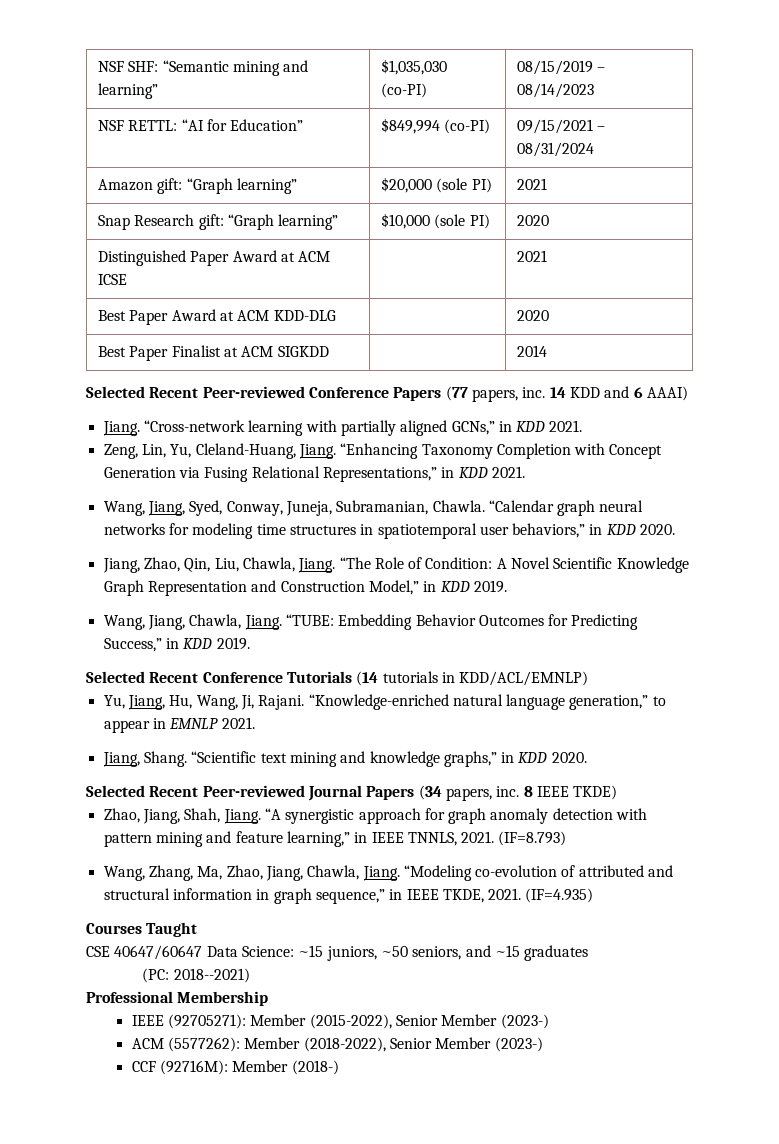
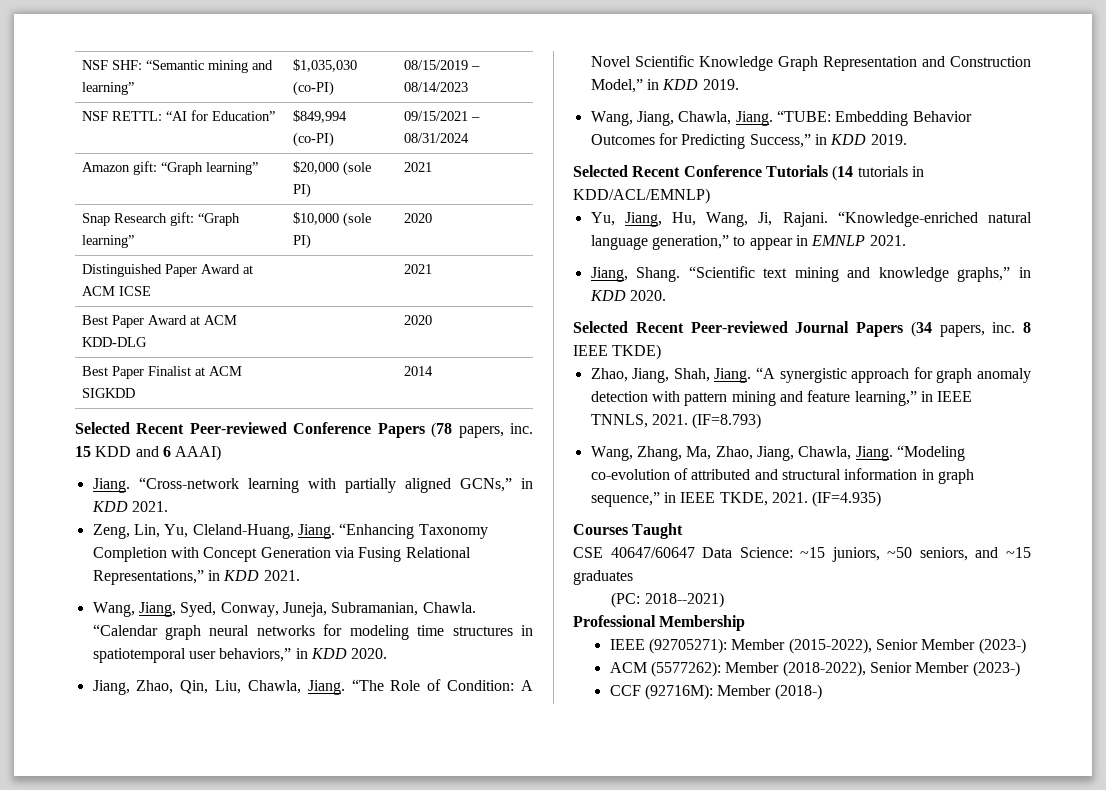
[445,386,566,402] (77 papers, inc. 14 -> [431,422,533,438] [75,446,91,457] (78 papers, inc. 15

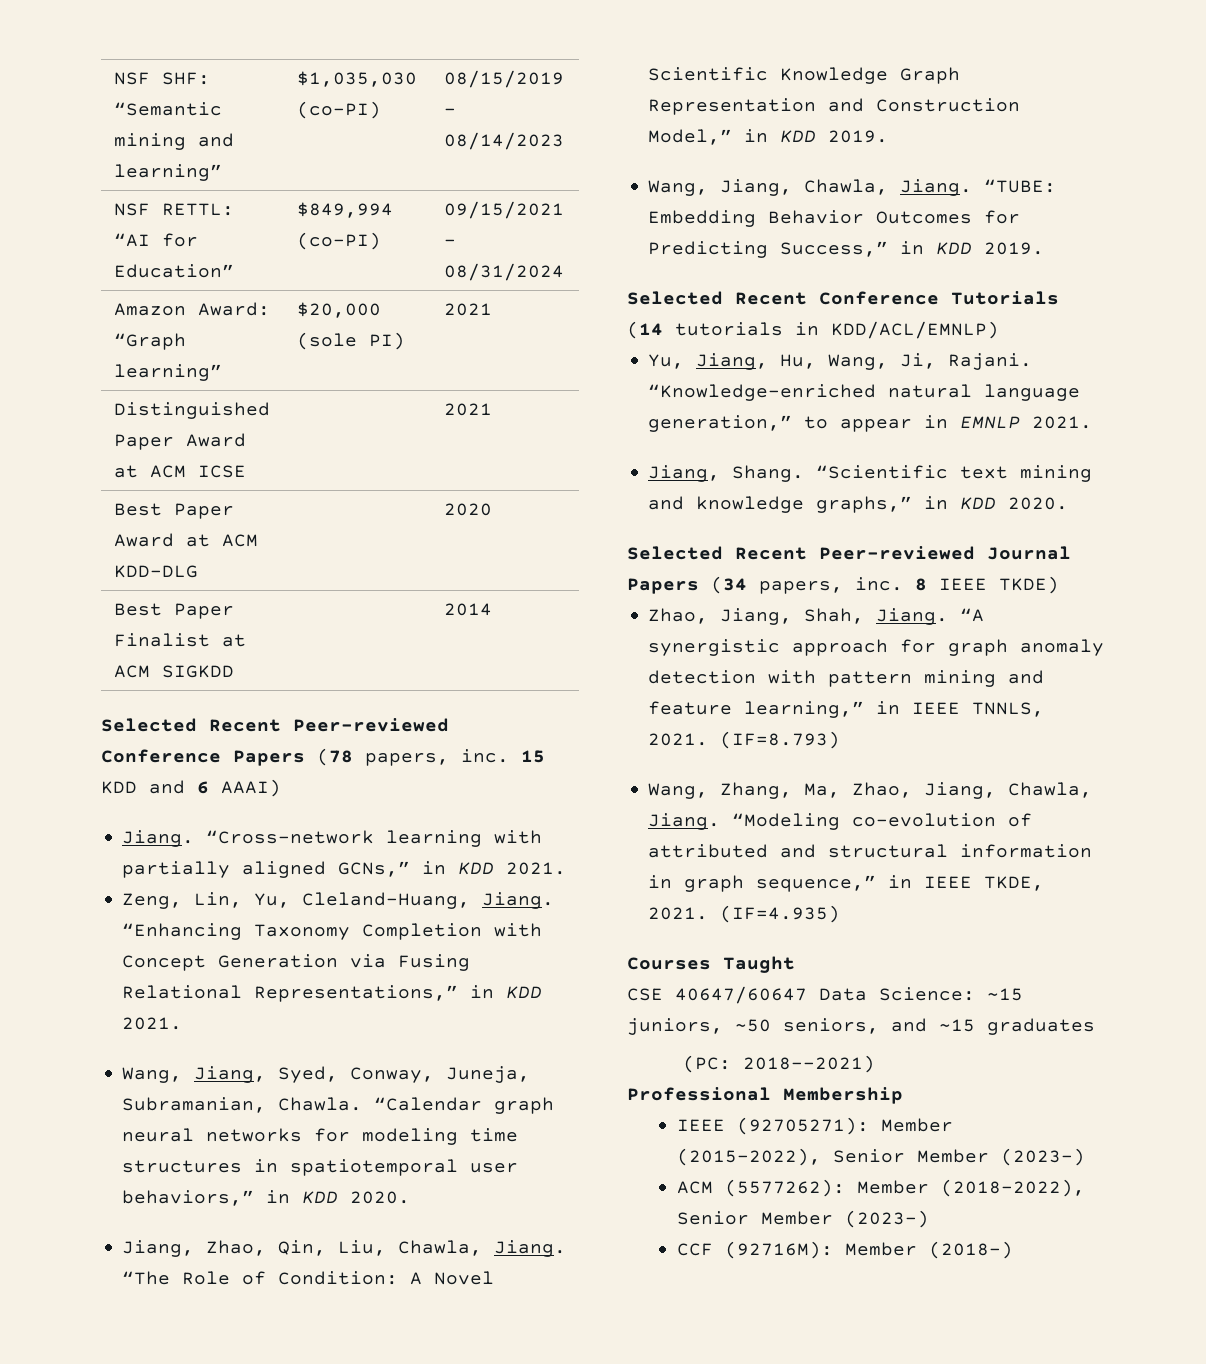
[133,161,158,175] gift: -> [197,302,270,316] Award:
[82,212,241,226] [82,235,135,248] [293,212,372,227] [293,234,312,249] [404,213,433,223] // Snap Research gift: “Graph learning” | $10,000 (sole PI) | 2020 -> (492, 309) none

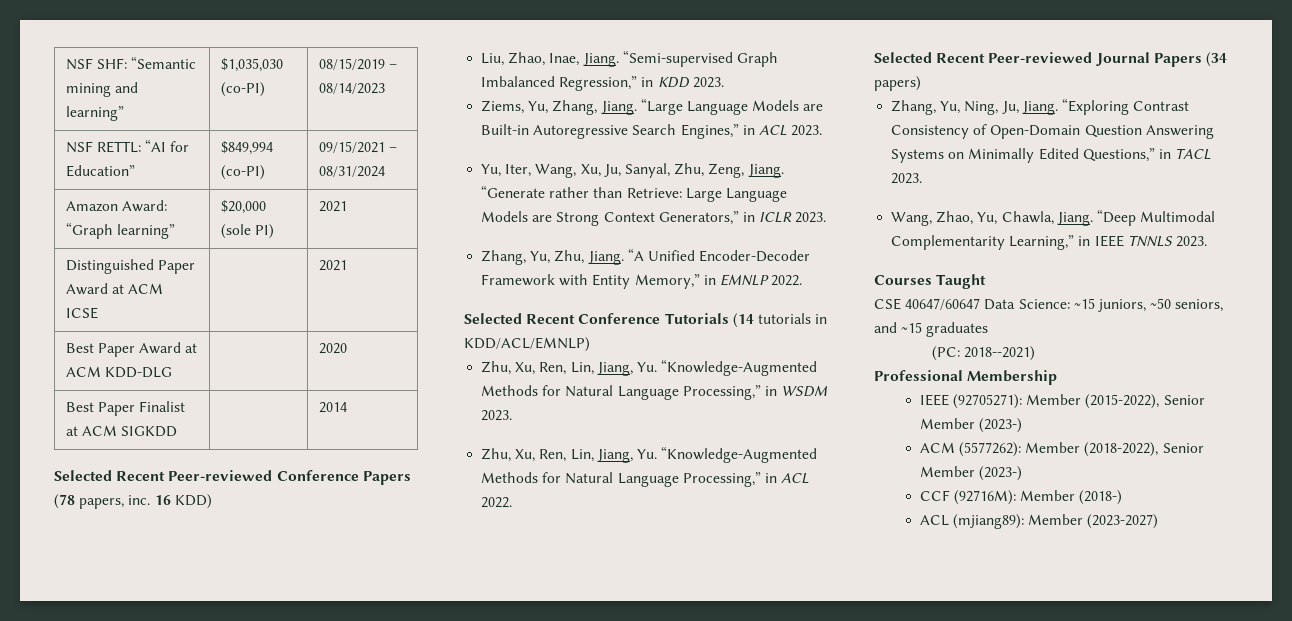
[521,750,545,763] [101,779,281,797] [122,830,543,847] [122,861,567,878] [122,892,555,909] [122,923,543,940] [122,954,471,971] [122,985,543,1002] [122,1017,183,1030] [122,1066,531,1083] [122,1097,555,1114] [122,1128,519,1145] [122,1159,519,1176] [122,1190,411,1206] [122,1240,567,1257] [122,1271,495,1285] [648,67,961,84] [648,98,1021,115] [648,129,889,145] [648,179,1057,196] [648,210,1021,227] [648,241,1045,258] 15 KDD and 6 AAAI) // Jiang. “Cross-network learning with partially aligned GCNs,” in KDD 2021. // Zeng, Lin, Yu, Cleland-Huang, Jiang. “Enhancing Taxonomy Completion with Concept Generation via Fusing Relational Representations,” in KDD 2021. // Wang, Jiang, Syed, Conway, Juneja, Subramanian, Chawla. “Calendar graph neural networks for modeling time structures in spatiotemporal user behaviors,” in KDD 2020. // Jiang, Zhao, Qin, Liu, Chawla, Jiang. “The Role of Condition: A Novel Scientific Knowledge Graph Representation and Construction Model,” in KDD 2019. // Wang, Jiang, Chawla, Jiang. “TUBE: Embedding Behavior Outcomes for Predicting Success,” in KDD 2019. -> [154,494,212,509] [481,50,778,67] [481,76,724,91] [481,98,824,115] [481,124,823,139] [481,163,784,178] [481,185,787,202] [481,211,827,226] [481,248,811,265] [481,274,803,289] 16 KDD) // Liu, Zhao, Inae, Jiang. “Semi-supervised Graph Imbalanced Regression,” in KDD 2023. // Ziems, Yu, Zhang, Jiang. “Large Language Models are Built-in Autoregressive Search Engines,” in ACL 2023. // Yu, Iter, Wang, Xu, Ju, Sanyal, Zhu, Zeng, Jiang. “Generate rather than Retrieve: Large Language Models are Strong Context Generators,” in ICLR 2023. // Zhang, Yu, Zhu, Jiang. “A Unified Encoder-Decoder Framework with Entity Memory,” in EMNLP 2022.
[648,353,1033,370] [648,384,1081,401] [648,415,1093,432] [648,465,1093,482] [648,496,1069,513] Yu, Jiang, Hu, Wang, Ji, Rajani. “Knowledge-enriched natural language generation,” to appear in EMNLP 2021. // Jiang, Shang. “Scientific text mining and knowledge graphs,” in KDD 2020. -> [481,359,818,376] [481,385,828,400] [481,410,513,421] [481,446,818,463] [481,472,810,487] [481,497,513,508] Zhu, Xu, Ren, Lin, Jiang, Yu. “Knowledge-Augmented Methods for Natural Language Processing,” in WSDM 2023. // Zhu, Xu, Ren, Lin, Jiang, Yu. “Knowledge-Augmented Methods for Natural Language Processing,” in ACL 2022.
[759,576,1059,594] [648,608,985,625] [648,639,1105,656] [648,670,1045,687] [648,701,1045,718] [648,731,841,749] [648,782,1093,799] [648,813,1033,830] [648,844,1093,858] [648,875,1045,892] [648,905,841,923] papers, inc. 8 IEEE TKDE) // Zhao, Jiang, Shah, Jiang. “A synergistic approach for graph anomaly detection with pattern mining and feature learning,” in IEEE TNNLS, 2021. (IF=8.793) // Wang, Zhang, Ma, Zhao, Jiang, Chawla, Jiang. “Modeling co-evolution of attributed and structural information in graph sequence,” in IEEE TKDE, 2021. (IF=4.935) -> [874,76,921,91] [891,98,1190,115] [891,124,1214,139] [891,148,1212,163] [891,173,923,184] [891,209,1216,226] [891,235,1207,250] papers) // Zhang, Yu, Ning, Ju, Jiang. “Exploring Contrast Consistency of Open-Domain Question Answering Systems on Minimally Edited Questions,” in TACL 2023. // Wang, Zhao, Yu, Chawla, Jiang. “Deep Multimodal Complementarity Learning,” in IEEE TNNLS 2023.
(1013, 1250) none -> [919,514,1159,529] // ACL (mjiang89): Member (2023-2027)

